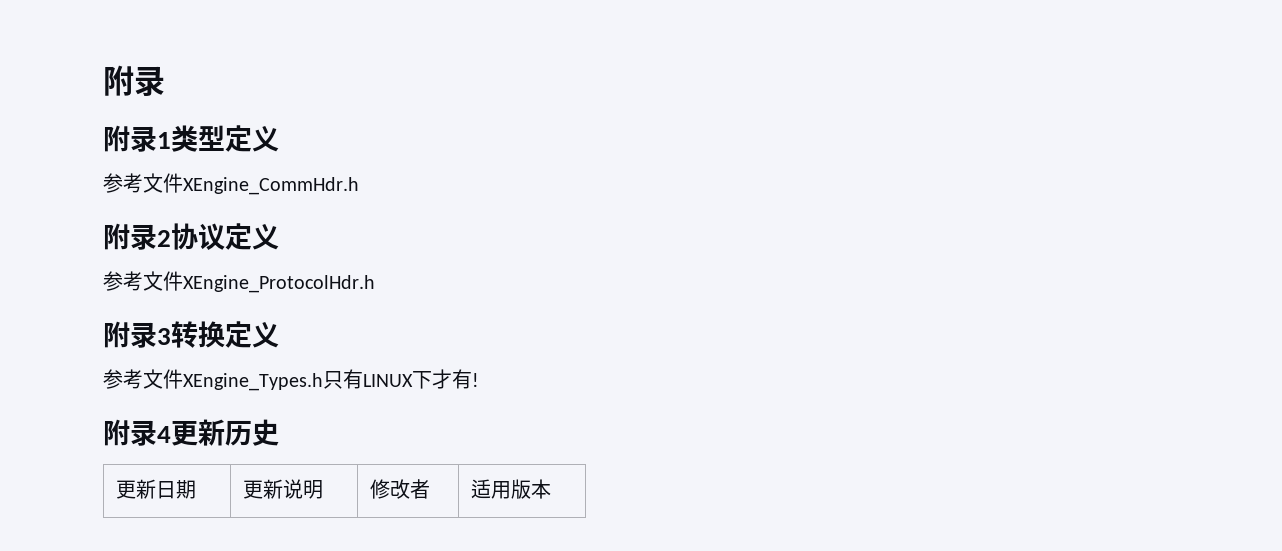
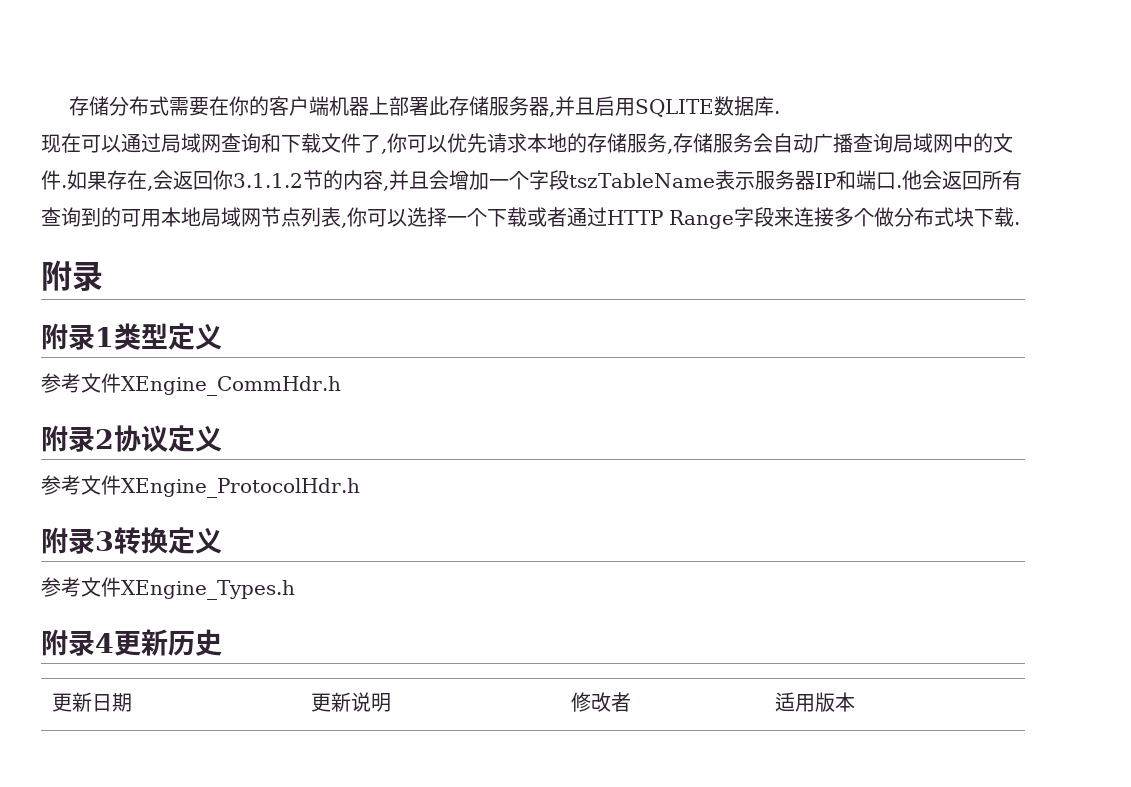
(103, 80) none -> [69,96,781,117] [41,133,1013,154] [41,170,1022,191] [41,207,1020,229] 存储分布式需要在你的客户端机器上部署此存储服务器,并且启用SQLITE数据库. // 现在可以通过局域网查询和下载文件了,你可以优先请求本地的存储服务,存储服务会自动广播查询局域网中的文件.如果存在,会返回你3.1.1.2节的内容,并且会增加一个字段tszTableName表示服务器IP和端口.他会返回所有查询到的可用本地局域网节点列表,你可以选择一个下载或者通过HTTP Range字段来连接多个做分布式块下载. //
[323,369,479,389] 只有LINUX下才有! -> (295, 590) none

